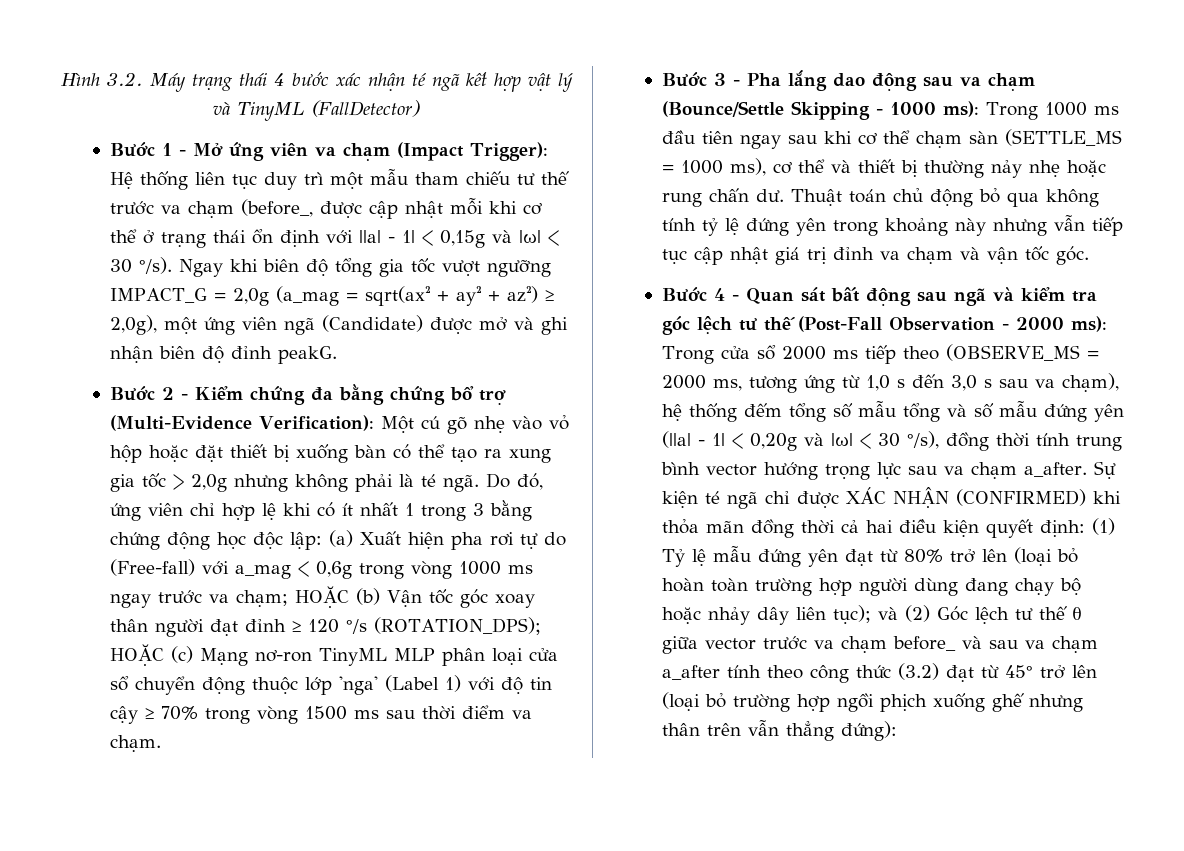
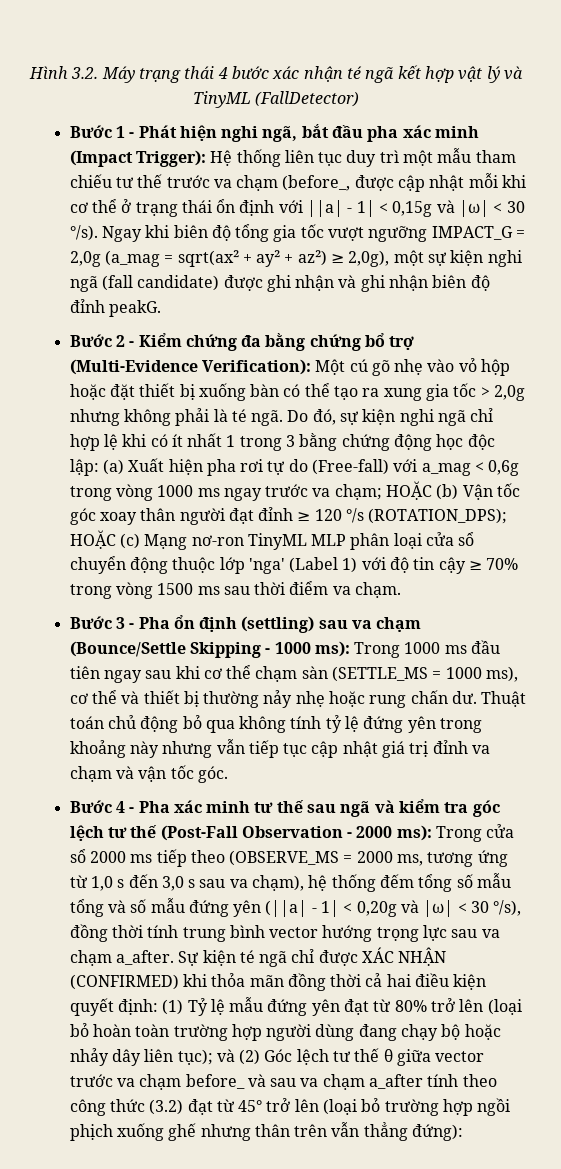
[192,142,390,161] Mở ứng viên va chạm -> [138,124,480,142] Phát hiện nghi ngã, bắt đầu pha xác minh
[203,315,507,335] ứng viên ngã (Candidate) được mở -> [428,250,522,267] [69,275,335,292] sự kiện nghi ngã (fall candidate) được ghi nhận
[109,503,183,521] ứng viên -> [340,409,467,426] sự kiện nghi ngã
[787,70,917,91] lắng dao động -> [173,615,315,633] ổn định (settling)
[745,287,911,306] Quan sát bất động -> [138,800,304,813] Pha xác minh tư thế

